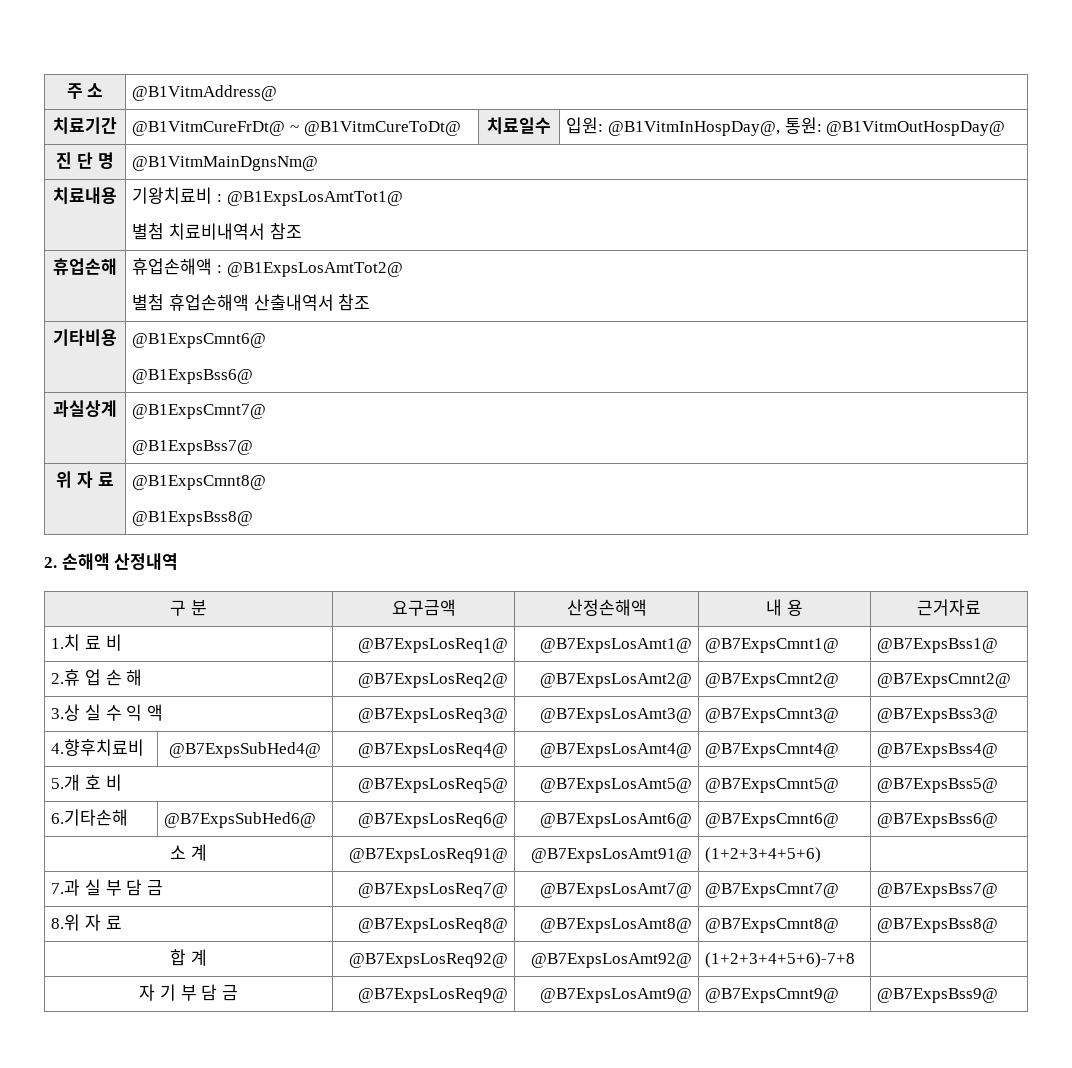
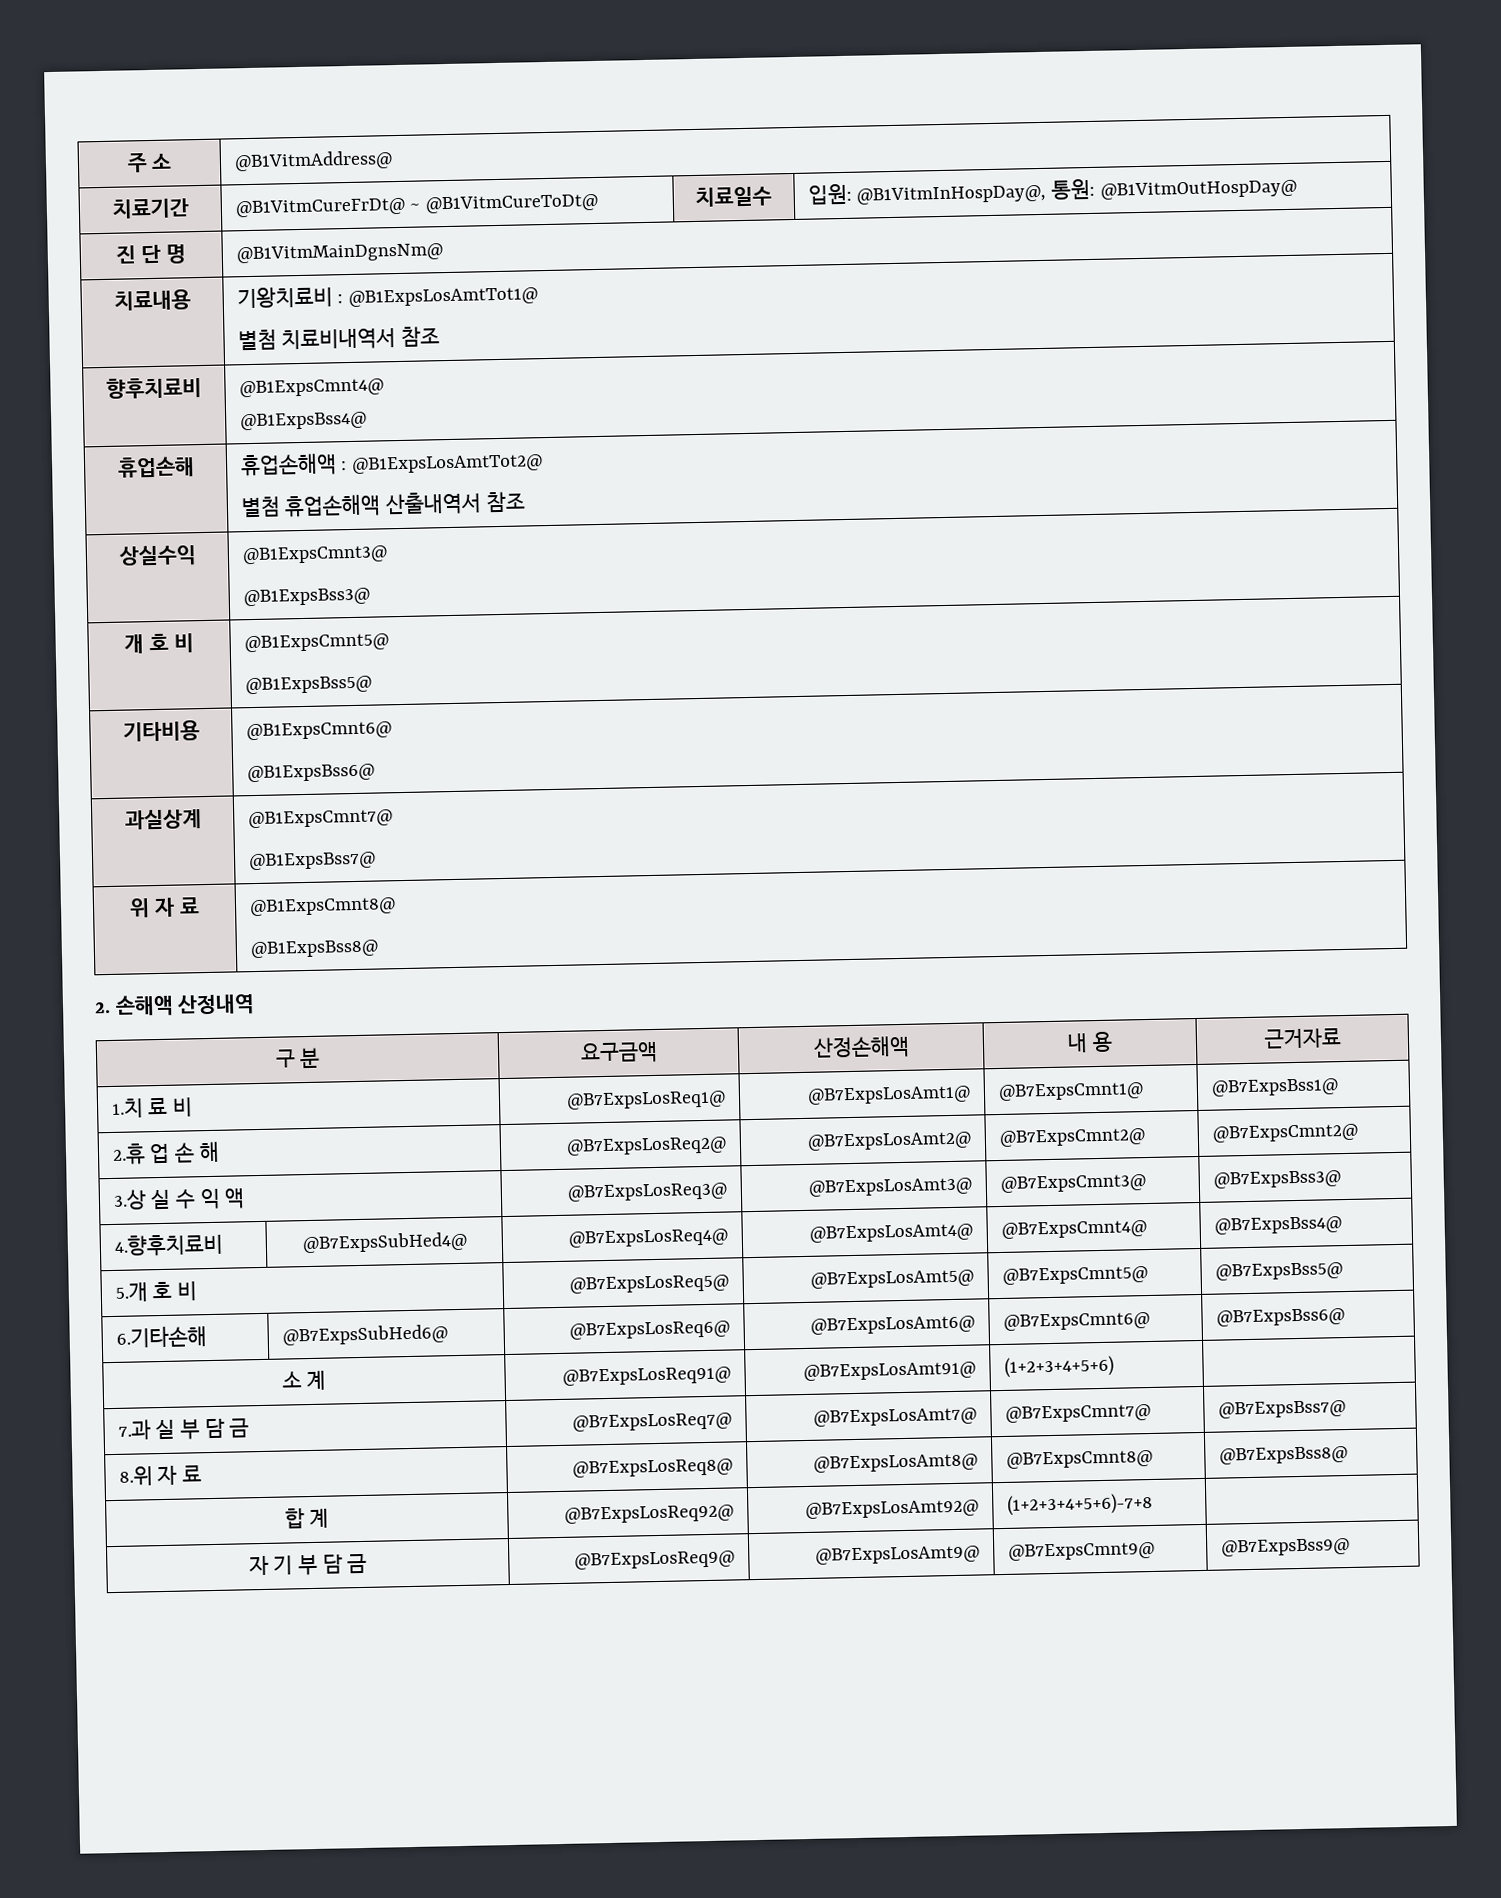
(302, 231) none -> [106,377,202,399] [238,378,384,398] [239,411,367,431] // 향후치료비 | @B1ExpsCmnt4@ // @B1ExpsBss4@
(371, 302) none -> [117,544,197,567] [241,545,388,565] [242,587,370,607] [124,633,194,654] [243,633,389,653] [244,675,372,695] // 상실수익 | @B1ExpsCmnt3@ // @B1ExpsBss3@ // 개 호 비 | @B1ExpsCmnt5@ // @B1ExpsBss5@

